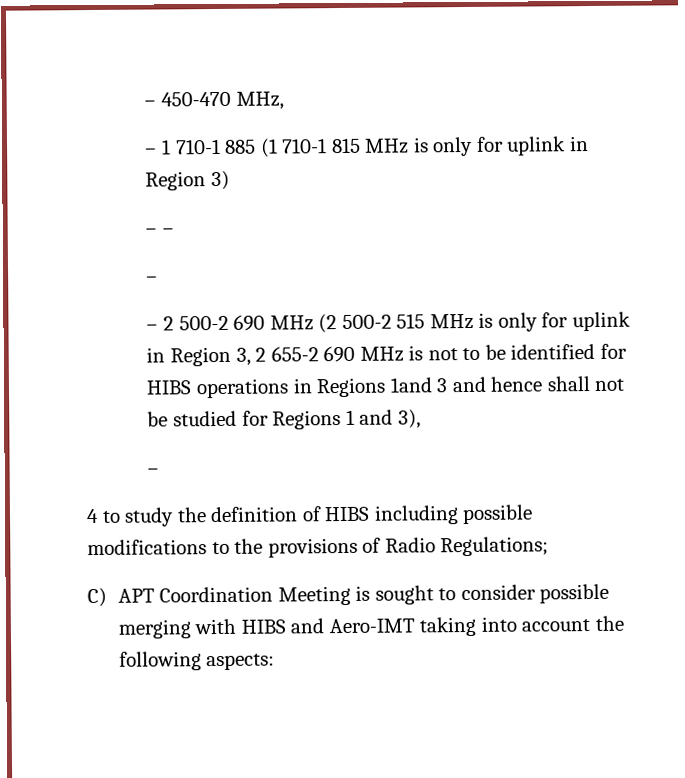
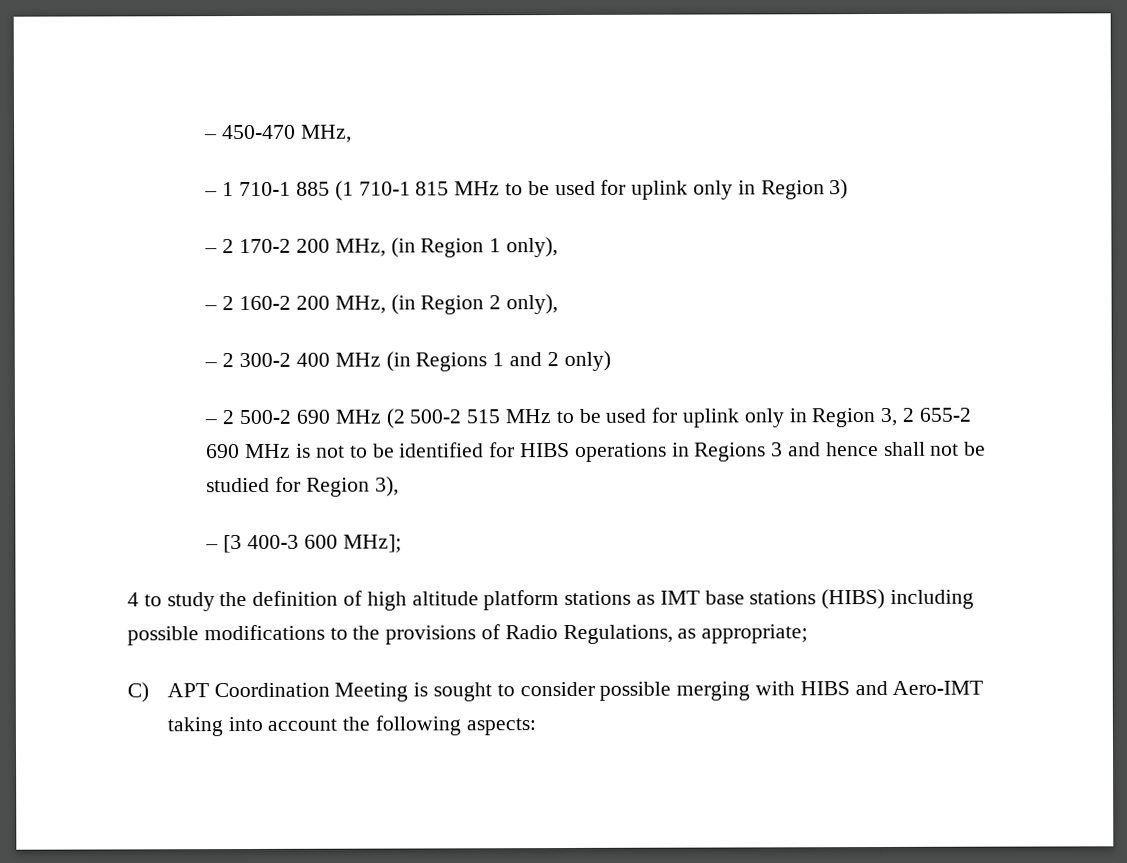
[412,136,567,157] is only for uplink -> [504,179,733,200] to be used for uplink only
[162,228,175,235] [146,276,159,283] – // – -> [222,237,558,258] [204,294,558,315] [204,350,611,372] 2 170-2 200 MHz, (in Region 1 only), // – 2 160-2 200 MHz, (in Region 2 only), // – 2 300-2 400 MHz (in Regions 1 and 2 only)
[478,311,631,332] is only for uplink -> [555,407,784,428] to be used for uplink only
[389,377,433,393] 1and -> (767, 452) none
[272,409,394,430] Regions 1 and -> [306,477,371,497] Region
(160, 471) none -> [223,534,402,554] [3 400-3 600 MHz];
[324,506,371,522] HIBS -> [366,588,886,611] high altitude platform stations as IMT base stations (HIBS)
[440,536,550,557] Regulations; -> [562,624,809,645] Regulations, as appropriate;

